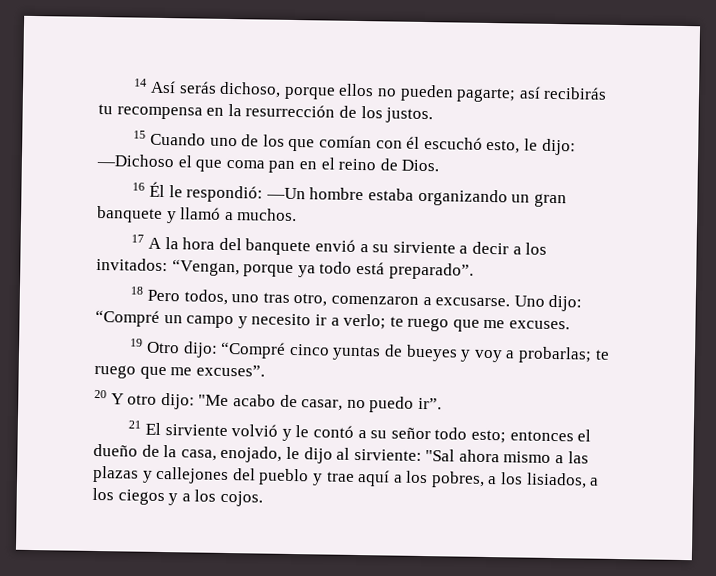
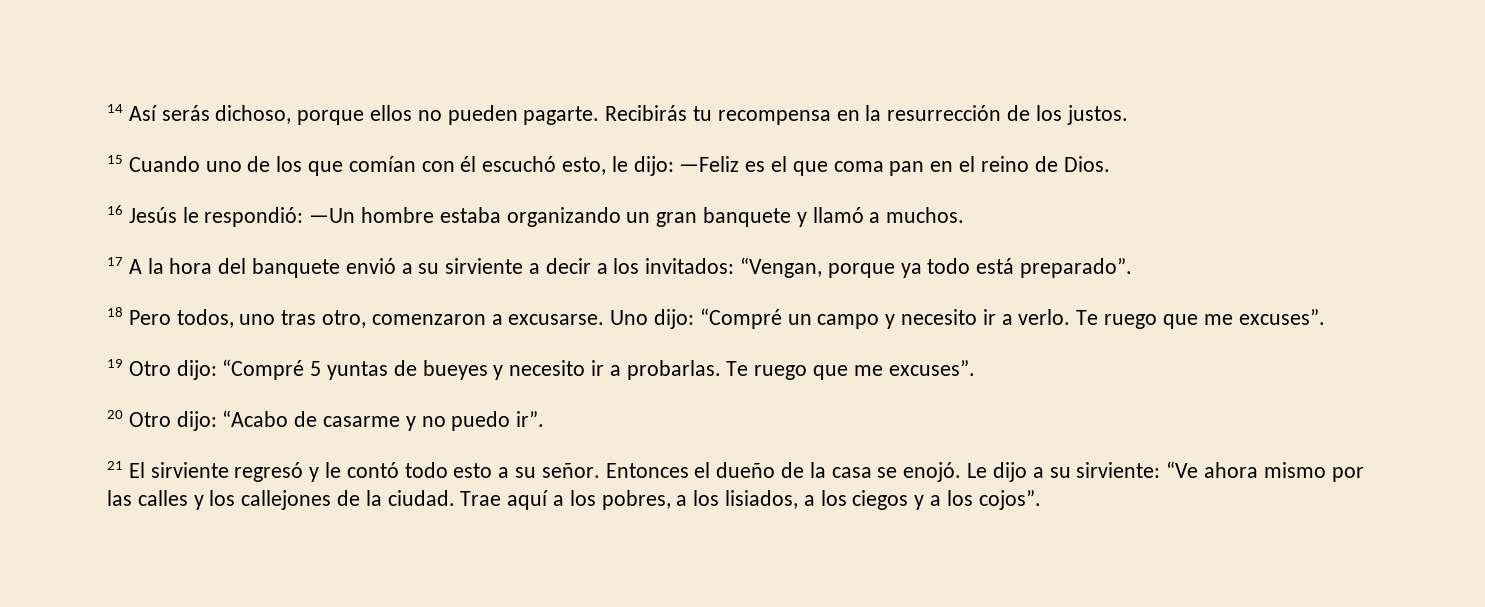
[456,86,608,103] pagarte; así recibirás -> [523,105,688,125] pagarte. Recibirás
[96,153,175,168] —Dichoso -> [679,156,766,172] —Feliz es
[149,181,166,198] Él -> [128,207,177,223] Jesús
[343,313,571,332] verlo; te ruego que me excuses. -> [1018,309,1325,329] verlo. Te ruego que me excuses”.
[288,343,330,356] cinco -> [310,361,322,376] 5
[473,346,610,364] voy a probarlas; te -> [509,360,749,380] necesito ir a probarlas. Te
[110,392,344,411] Y otro dijo: "Me acabo de casar, -> [128,410,416,431] Otro dijo: “Acabo de casarme y
[231,424,279,437] volvió -> [234,462,304,482] regresó
[357,427,592,444] [93,443,589,464] [92,465,355,486] a su señor todo esto; entonces el dueño de la casa, enojado, le dijo al sirviente: "Sal ahora mismo a las plazas y callejones del pueblo y trae -> [404,461,1364,482] [107,490,502,510] todo esto a su señor. Entonces el dueño de la casa se enojó. Le dijo a su sirviente: “Ve ahora mismo por las calles y los callejones de la ciudad. Trae
[219,490,263,507] cojos. -> [978,490,1041,510] cojos”.

